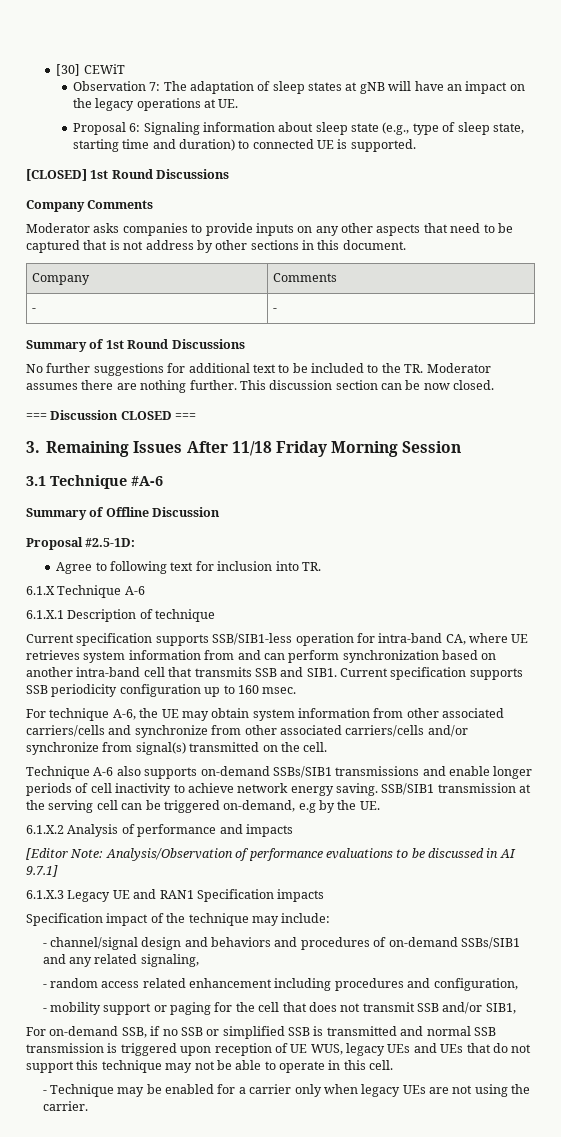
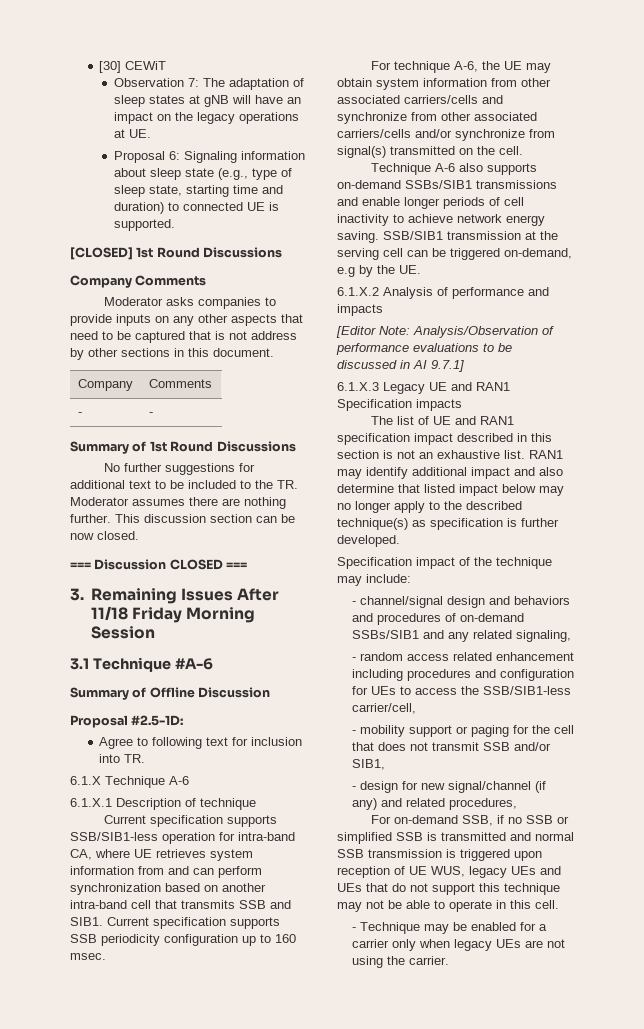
(325, 895) none -> [370,416,514,425] [337,433,552,445] [337,450,563,459] [337,467,563,479] [337,484,564,496] [337,501,522,513] [337,518,559,530] [337,535,400,547] // The list of UE and RAN1 specification impact described in this section is not an exhaustive list. RAN1 may identify additional impact and also determine that listed impact below may no longer apply to the described technique(s) as specification is further developed.
[433,978,518,991] configuration, -> [499,669,574,681] [351,686,571,695] [351,703,416,714] configuration for UEs to access the SSB/SIB1-less carrier/cell,
(516, 1008) none -> [351,781,546,793] [351,798,517,810] // - design for new signal/channel (if any) and related procedures,

